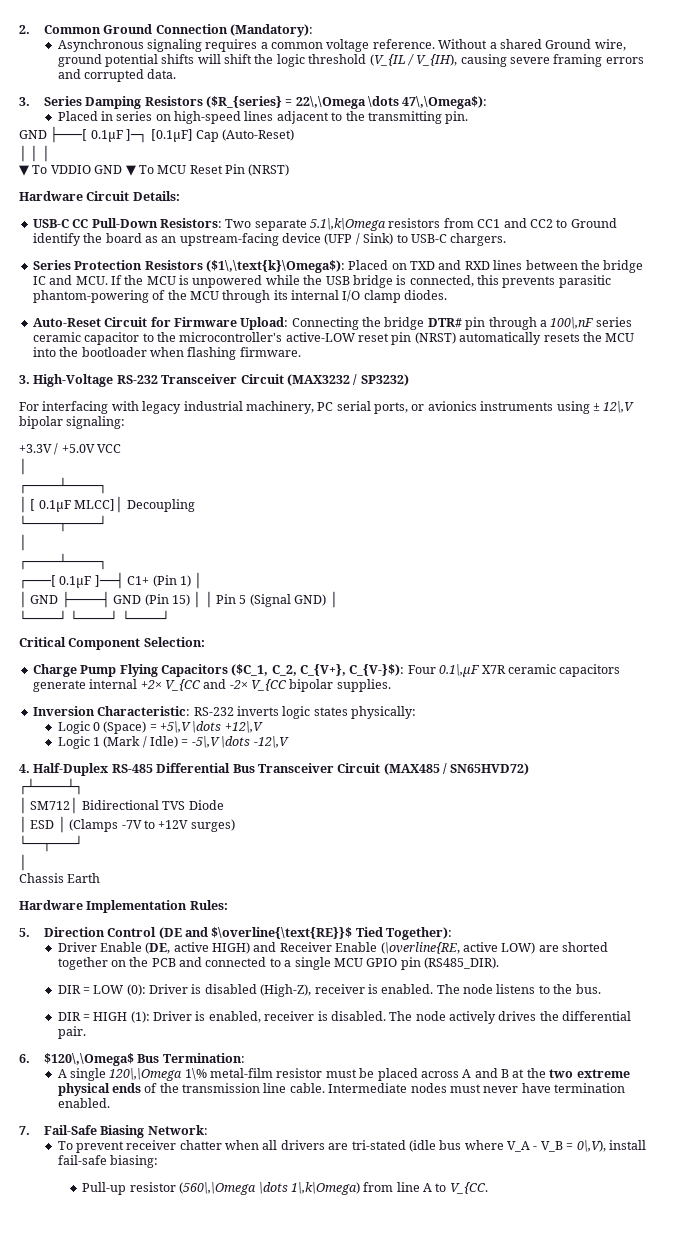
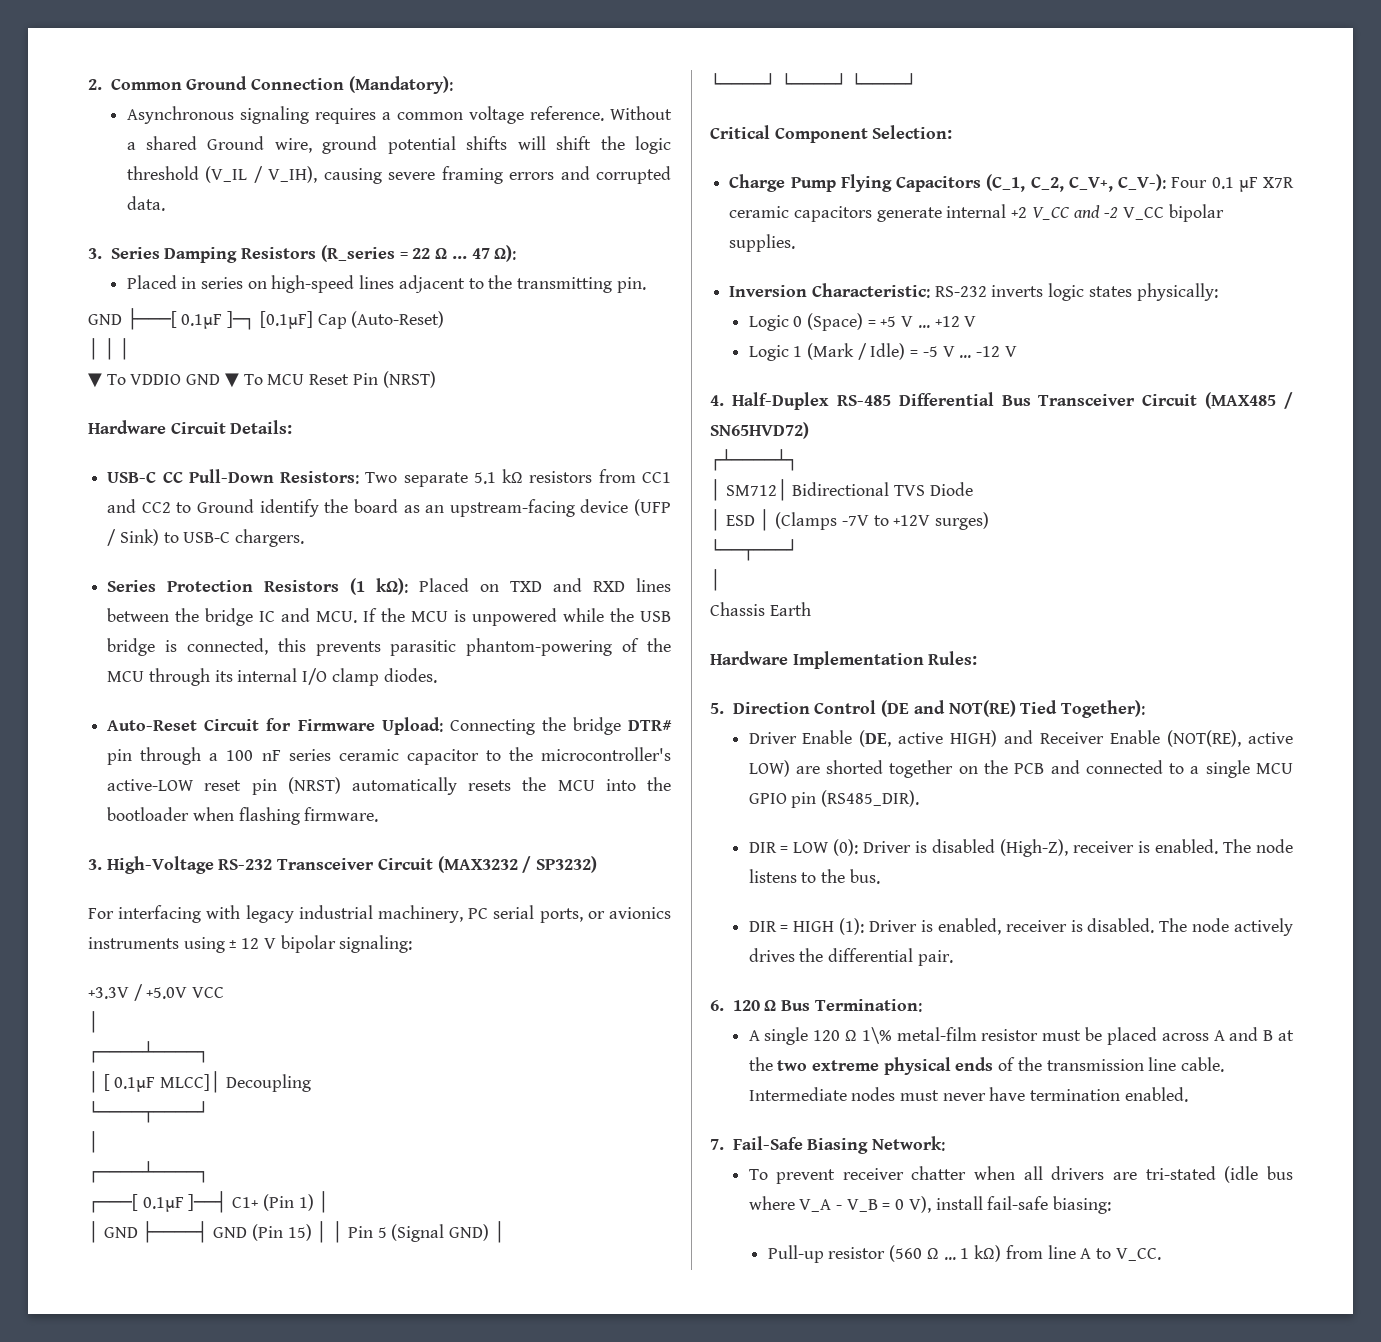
[369,54,458,66] (V_{IL / V_{IH), -> [205,166,318,183] (V_IL / V_IH),
[205,96,488,109] ($R_{series} = 22\,\Omega \dots 47\,\Omega$): -> [320,245,517,262] (R_series = 22 Ω ... 47 Ω):
[310,218,386,231] 5.1\,k\Omega -> [473,469,524,484] 5.1 kΩ
[205,260,345,273] ($1\,\text{k}\Omega$): -> [350,578,409,595] (1 kΩ):
[550,317,594,329] 100\,nF -> [226,750,281,761] 100 nF
[603,401,635,413] 12\,V -> [241,938,276,949] 12 V
[231,664,480,677] ($C_1, C_2, C_{V+}, C_{V-}$): Four 0.1\,µF -> [986,174,1258,192] (C_1, C_2, C_V+, C_V-): Four 0.1 µF
[140,679,287,691] +2× V_{CC and -2× V_{CC -> [1011,205,1165,220] +2 V_CC and -2 V_CC
[160,721,263,733] +5\,V \dots +12\,V -> [880,316,977,328] +5 V ... +12 V
[191,736,289,748] -5\,V \dots -12\,V -> [922,346,1017,358] -5 V ... -12 V
[211,927,353,939] $\overline{\text{RE}}$ -> [948,700,1016,717] NOT(RE)
[380,942,460,954] (\overline{RE, -> [1167,730,1242,747] (NOT(RE),
[43,1053,134,1066] $120\,\Omega$ -> [732,1000,777,1011] 120 Ω
[109,1068,183,1081] 120\,\Omega -> [813,1030,857,1041] 120 Ω
[576,1140,606,1152] 0\,V), -> [895,1196,931,1213] 0 V),
[179,1182,360,1195] (560\,\Omega \dots 1\,k\Omega) -> [889,1245,1002,1262] (560 Ω ... 1 kΩ)
[449,1182,488,1194] V_{CC. -> [1115,1248,1161,1261] V_CC.

